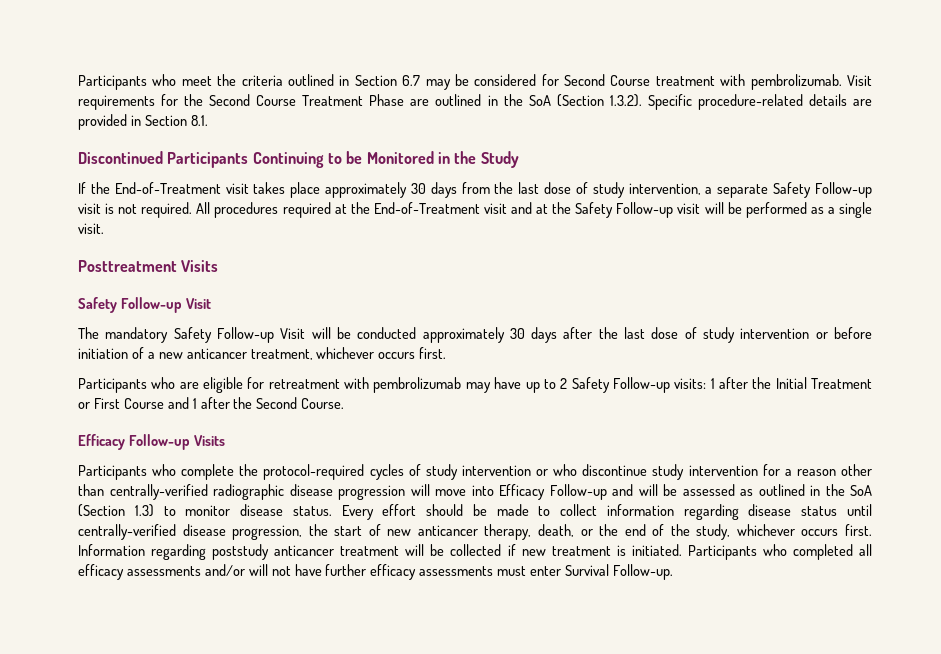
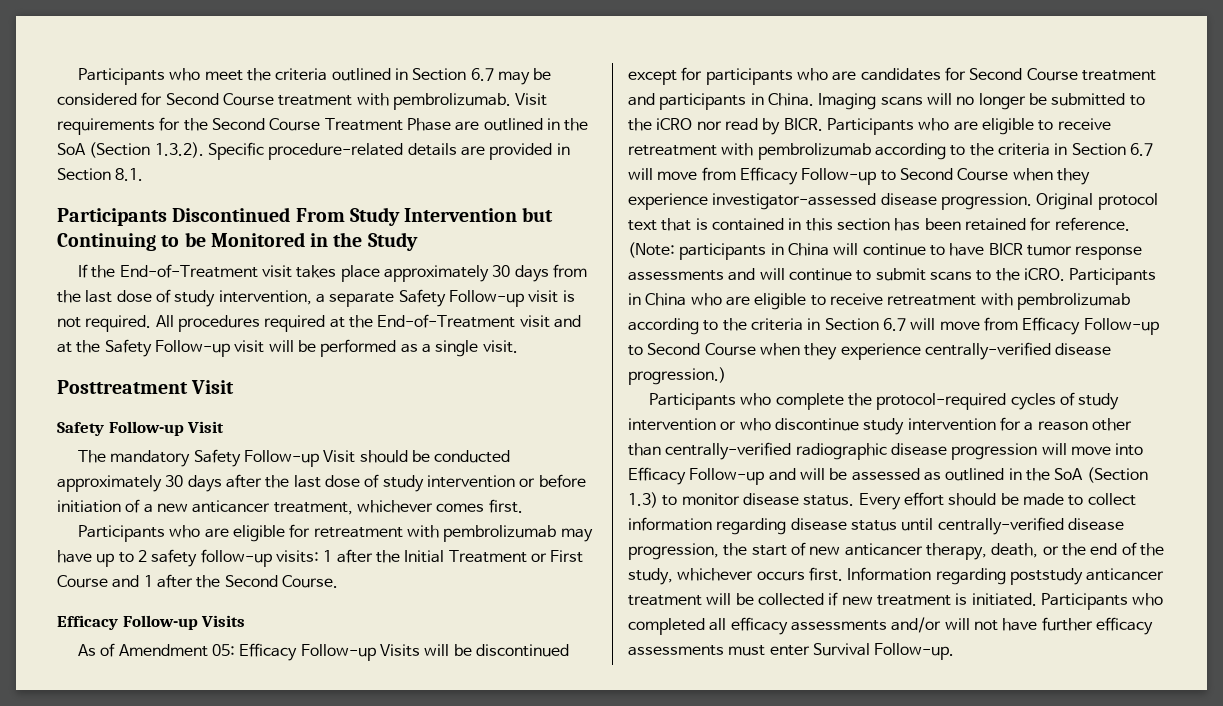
[78,151,249,168] Discontinued Participants -> [57,207,554,226] Participants Discontinued From Study Intervention but
[181,260,219,272] Visits -> [191,380,235,394] Visit
[311,327,331,339] will -> [359,450,408,463] should
[378,352,416,359] occurs -> [436,503,485,512] comes
[571,377,670,393] Safety Follow-up -> [151,549,272,567] safety follow-up
(225, 440) none -> [77,643,569,661] [628,67,1156,85] [628,93,1145,110] [628,118,1111,135] [628,143,1153,160] [628,167,1090,185] [628,193,1158,210] [628,217,1130,231] [628,242,1143,260] [628,268,1157,285] [628,293,1130,310] [628,317,1159,335] [628,342,1112,360] [628,367,726,385] // As of Amendment 05: Efficacy Follow-up Visits will be discontinued except for participants who are candidates for Second Course treatment and participants in China. Imaging scans will no longer be submitted to the iCRO nor read by BICR. Participants who are eligible to receive retreatment with pembrolizumab according to the criteria in Section 6.7 will move from Efficacy Follow-up to Second Course when they experience investigator-assessed disease progression. Original protocol text that is contained in this section has been retained for reference. (Note: participants in China will continue to have BICR tumor response assessments and will continue to submit scans to the iCRO. Participants in China who are eligible to receive retreatment with pembrolizumab according to the criteria in Section 6.7 will move from Efficacy Follow-up to Second Course when they experience centrally-verified disease progression.)

